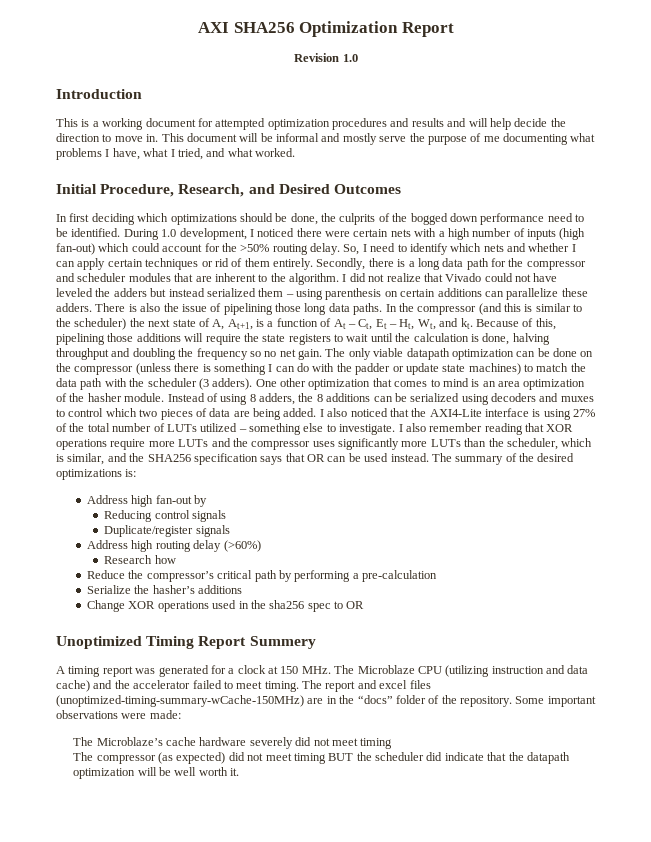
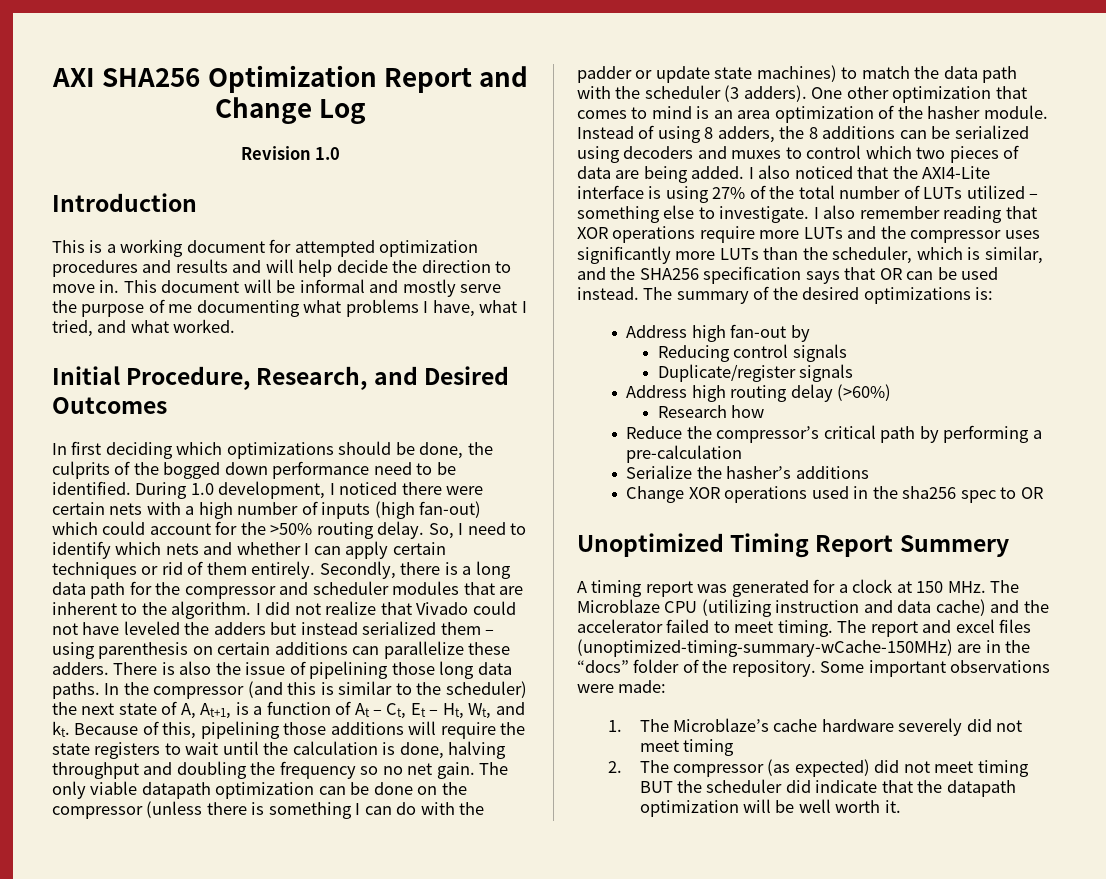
(454, 29) none -> [478,66,528,87] [214,97,367,124] and Change Log
(181, 714) none -> [608,720,623,732] 1.
(393, 743) none -> [608,761,623,773] 2.

